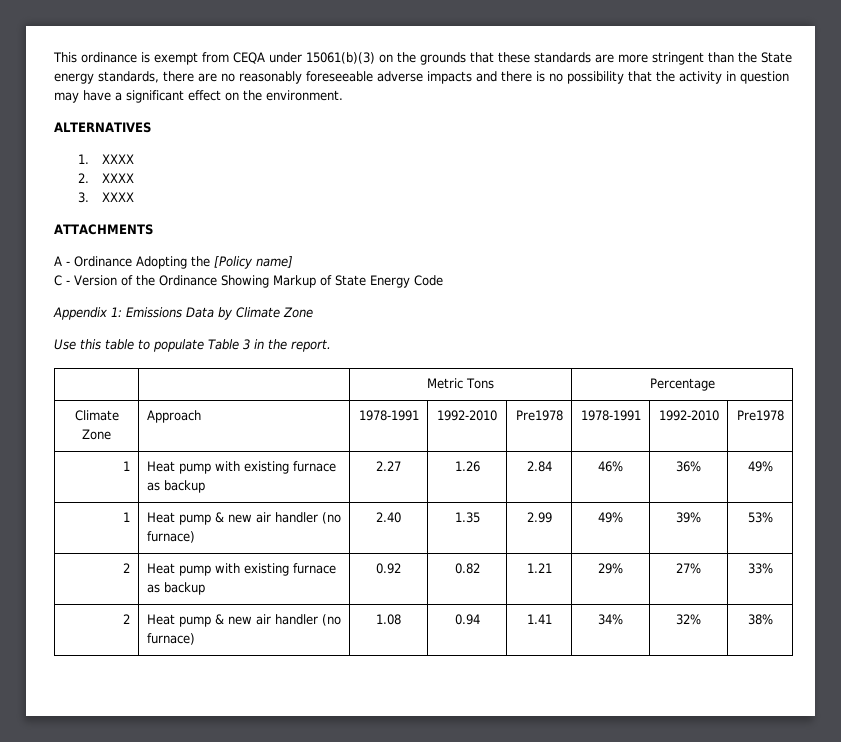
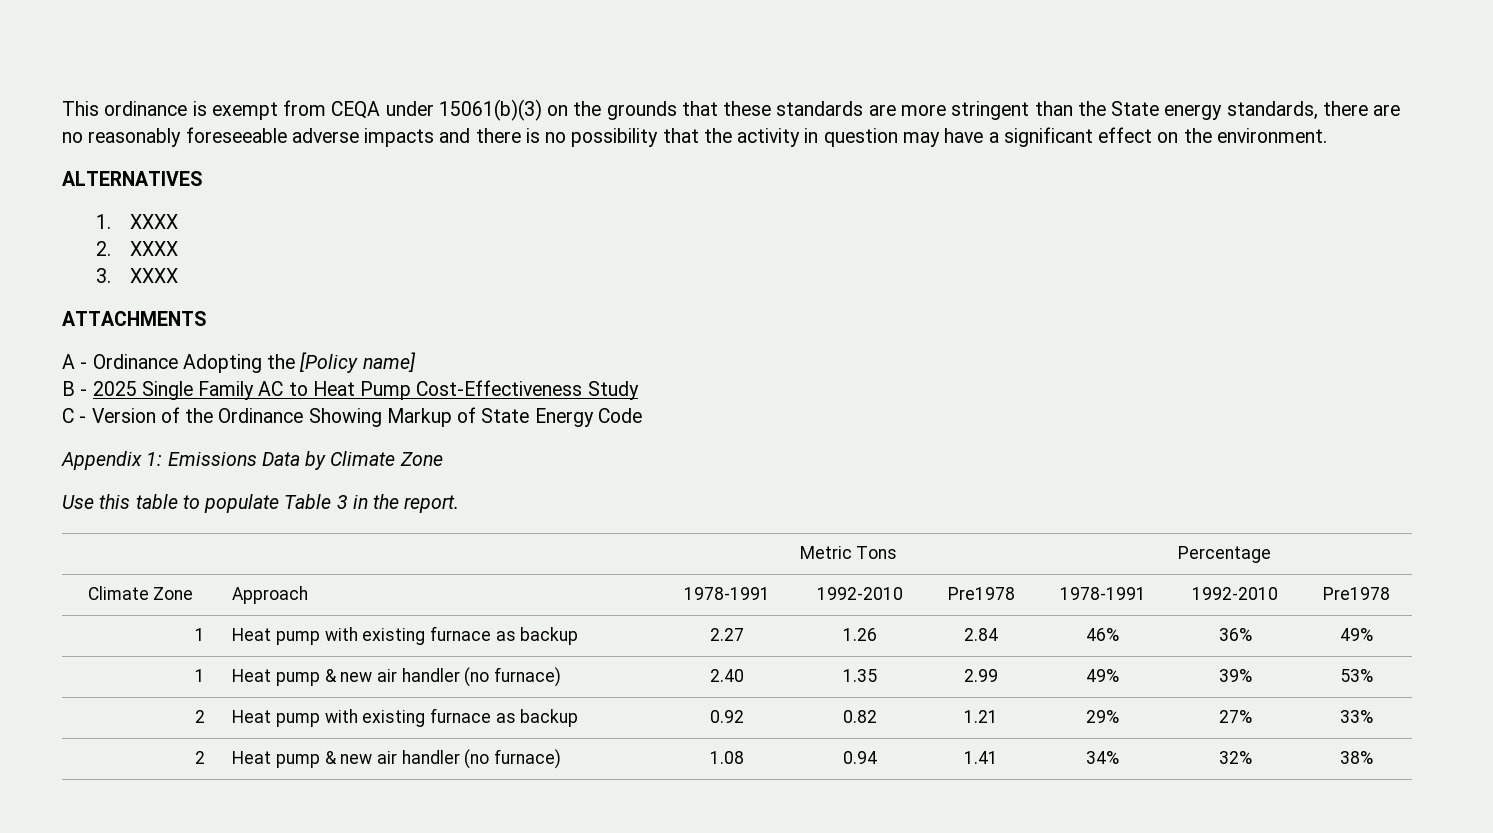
(293, 262) none -> [62,380,639,400] // B - 2025 Single Family AC to Heat Pump Cost-Effectiveness Study

